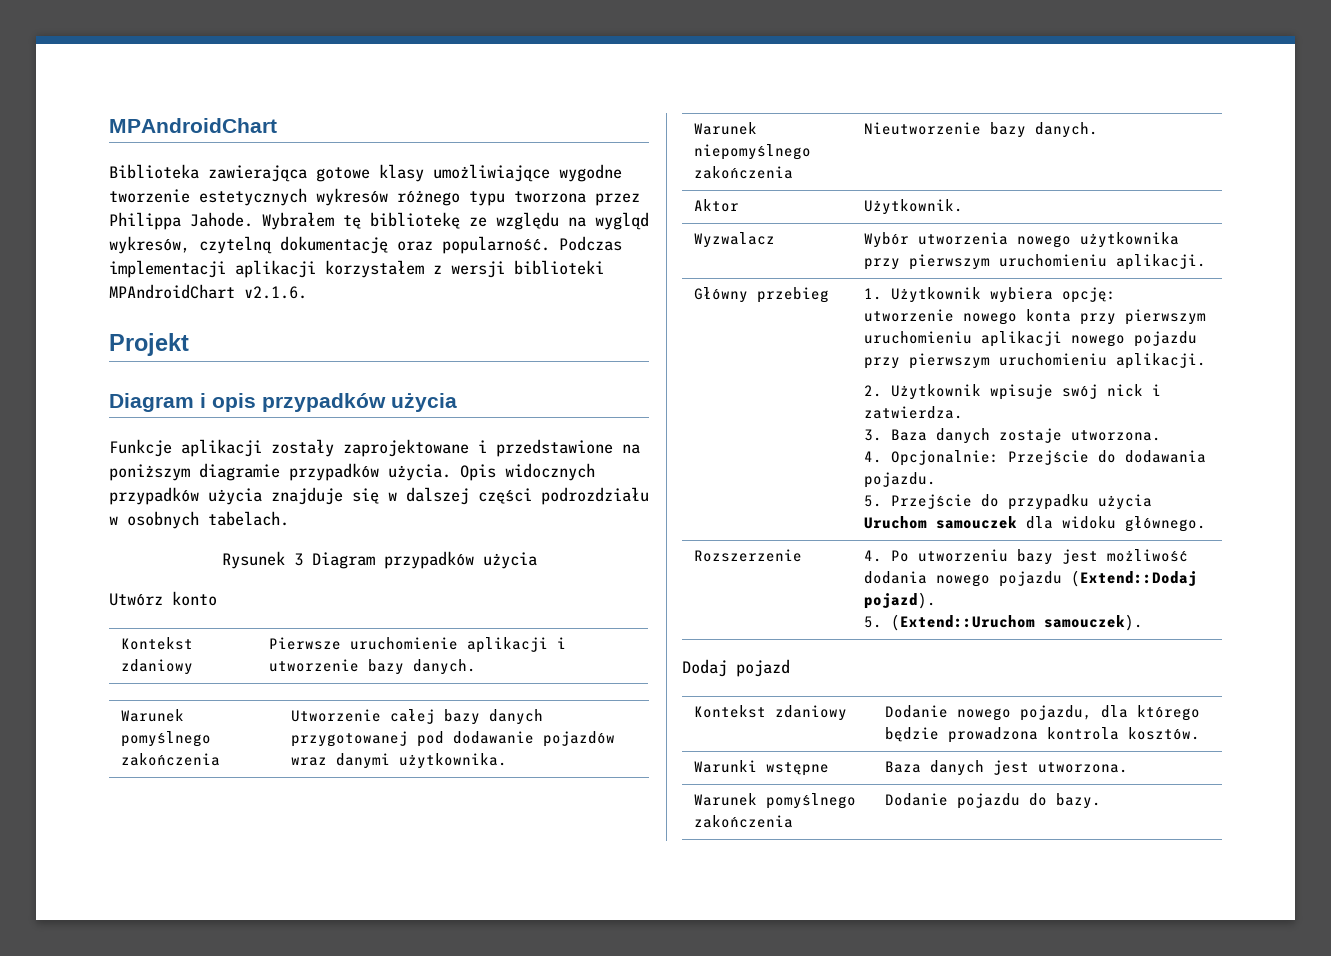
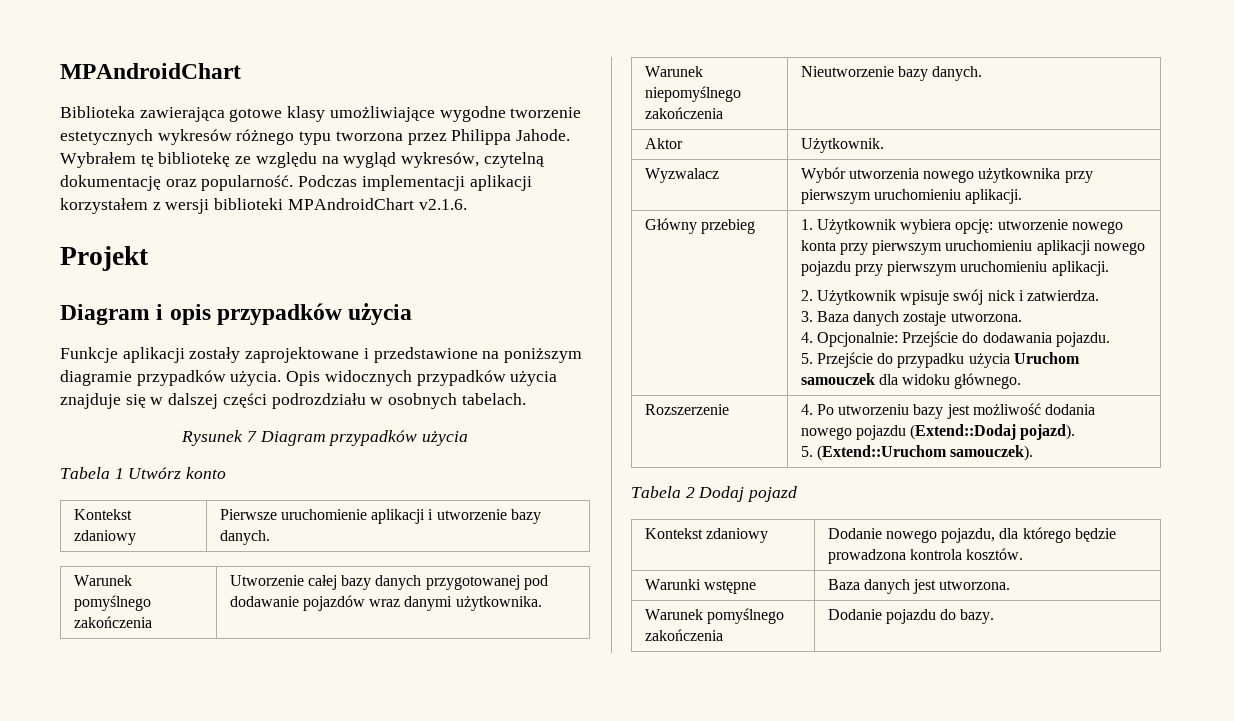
[293,553,303,566] 3 -> [246,431,257,442] 7
(537, 560) none -> [60,467,124,479] Tabela 1
(1143, 622) none -> [631,486,695,498] Tabela 2

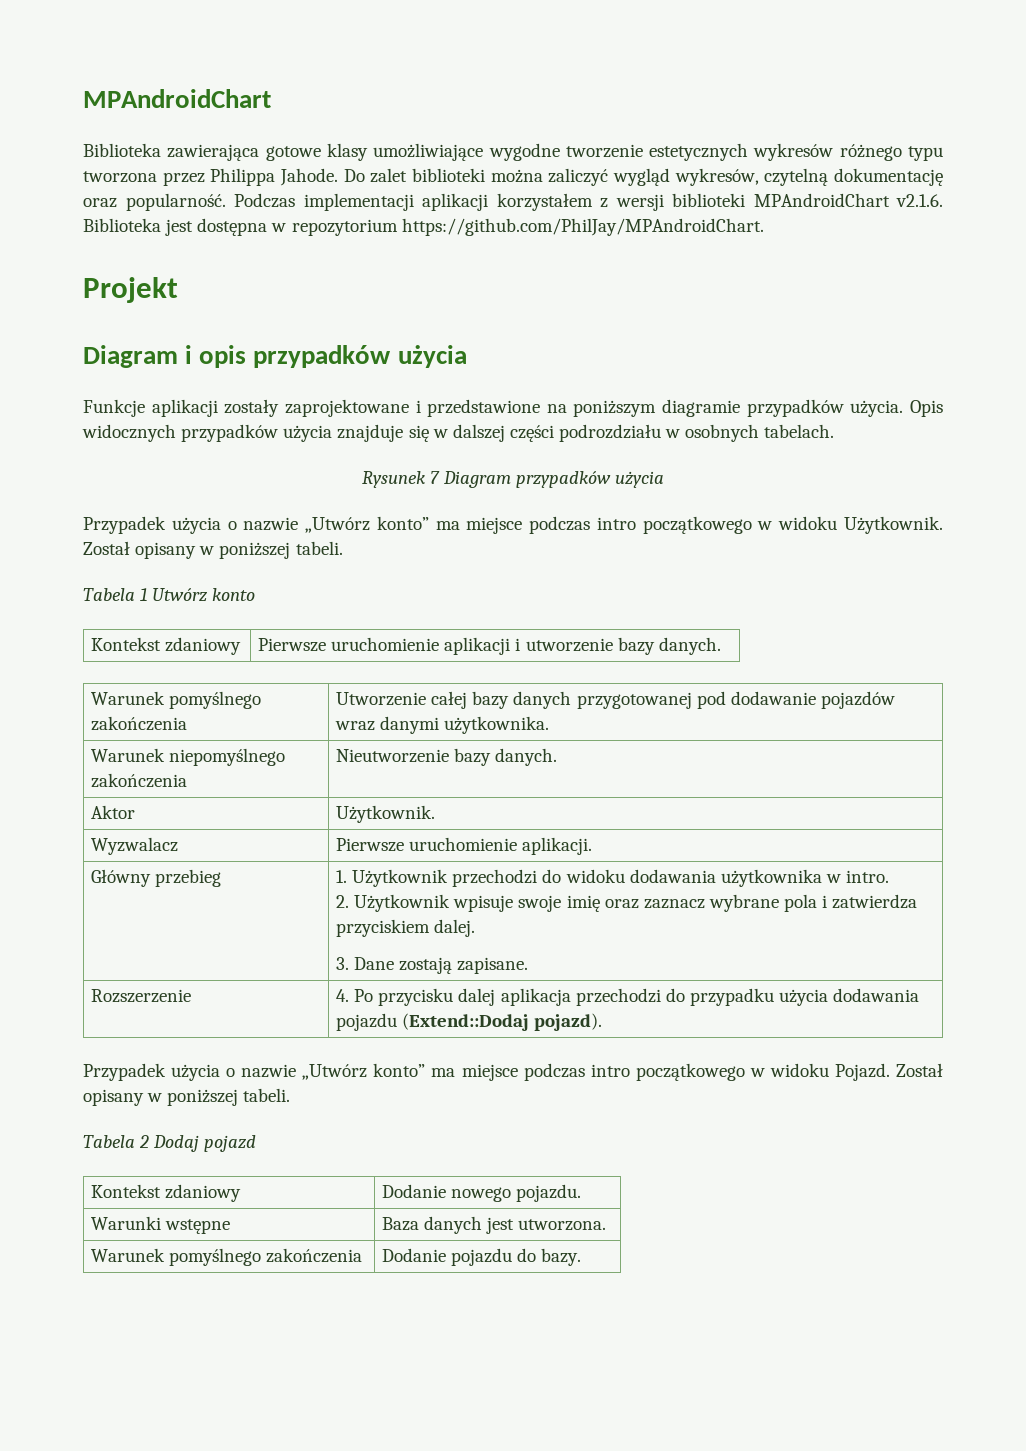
[60,152,339,168] Wybrałem tę bibliotekę ze względu na -> [343,168,609,186] Do zalet biblioteki można zaliczyć
(467, 204) none -> [83,218,764,236] Biblioteka jest dostępna w repozytorium https://github.com/PhilJay/MPAndroidChart.
(468, 438) none -> [83,516,943,534] [83,541,343,559] // Przypadek użycia o nazwie „Utwórz konto” ma miejsce podczas intro początkowego w widoku Użytkownik. Został opisany w poniższej tabeli.
[800,167,1093,183] [800,189,961,204] Wybór utworzenia nowego użytkownika przy pierwszym uruchomieniu -> [336,837,518,852] Pierwsze uruchomienie
[900,219,1124,234] [800,240,1146,255] [800,261,1109,276] [800,289,1100,305] [800,311,1022,326] [800,331,1111,347] [800,352,1081,368] [800,373,1022,389] [644,404,729,415] [800,403,1096,419] [800,424,1076,440] [800,445,1034,461] wybiera opcję: utworzenie nowego konta przy pierwszym uruchomieniu aplikacji nowego pojazdu przy pierwszym uruchomieniu aplikacji. // 2. Użytkownik wpisuje swój nick i zatwierdza. // 3. Baza danych zostaje utworzona. // 4. Opcjonalnie: Przejście do dodawania pojazdu. // 5. Przejście do przypadku użycia Uruchom samouczek dla widoku głównego. // Rozszerzenie | 4. Po utworzeniu bazy jest możliwość dodania nowego pojazdu (Extend::Dodaj pojazd). // 5. (Extend::Uruchom samouczek). -> [452,869,890,887] [336,894,918,912] [336,919,476,937] [336,957,529,974] [91,989,192,1003] [336,988,920,1006] [336,1013,603,1031] [83,1063,943,1081] [83,1088,291,1106] przechodzi do widoku dodawania użytkownika w intro. // 2. Użytkownik wpisuje swoje imię oraz zaznacz wybrane pola i zatwierdza przyciskiem dalej. // 3. Dane zostają zapisane. // Rozszerzenie | 4. Po przycisku dalej aplikacja przechodzi do przypadku użycia dodawania pojazdu (Extend::Dodaj pojazd). // Przypadek użycia o nazwie „Utwórz konto” ma miejsce podczas intro początkowego w widoku Pojazd. Został opisany w poniższej tabeli.
[941,527,1117,543] [827,548,1024,564] pojazdu, dla którego będzie prowadzona kontrola kosztów. -> [516,1184,582,1202] pojazdu.

